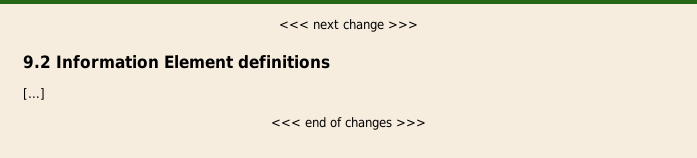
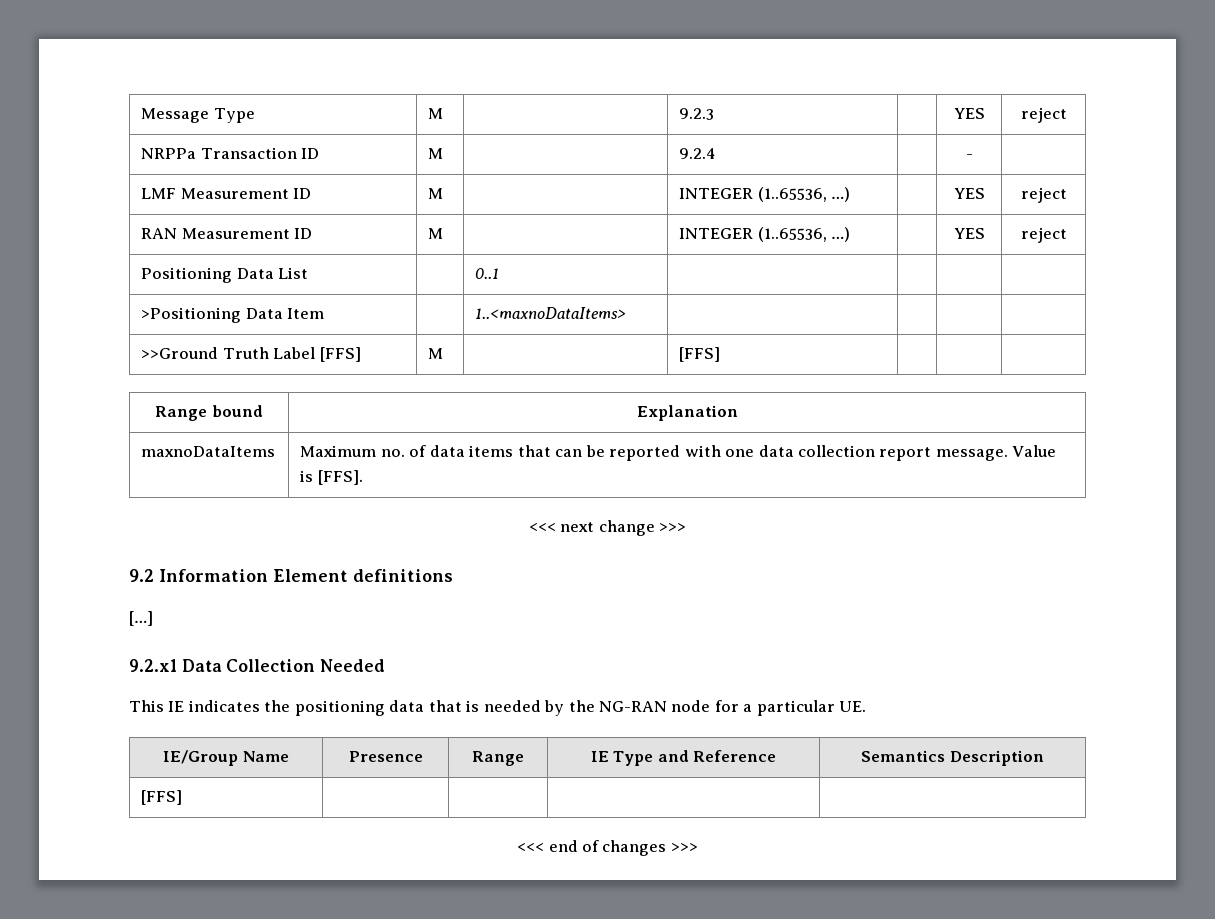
(279, 25) none -> [141,108,255,123] [428,108,444,119] [679,108,715,120] [953,108,985,119] [1020,107,1067,123] [141,147,320,159] [428,148,444,159] [679,148,717,159] [965,154,973,159] [141,188,312,199] [428,188,444,199] [679,187,851,202] [953,188,985,199] [1020,187,1067,203] [141,228,313,239] [428,228,444,239] [679,227,851,242] [953,228,985,239] [1020,227,1067,243] [141,267,309,283] [475,268,500,279] [141,307,325,323] [475,307,627,319] [141,347,361,362] [428,348,444,359] [679,347,721,362] [155,405,263,421] [636,405,738,421] [141,446,276,457] [300,445,1057,461] [300,470,363,485] Message Type | M | | 9.2.3 | | YES | reject // NRPPa Transaction ID | M | | 9.2.4 | | - | // LMF Measurement ID | M | | INTEGER (1..65536, …) | | YES | reject // RAN Measurement ID | M | | INTEGER (1..65536, …) | | YES | reject // Positioning Data List | | 0..1 | | | | // >Positioning Data Item | | 1..<maxnoDataItems> | | | | // >>Ground Truth Label [FFS] | M | | [FFS] | | | // Range bound | Explanation // maxnoDataItems | Maximum no. of data items that can be reported with one data collection report message. Value is [FFS]. //
(45, 94) none -> [129,659,386,672] [129,700,867,716] [163,750,289,766] [348,751,423,762] [472,751,524,766] [590,750,777,766] [861,750,1044,766] [141,790,183,805] // 9.2.x1 Data Collection Needed // This IE indicates the positioning data that is needed by the NG-RAN node for a particular UE. // IE/Group Name | Presence | Range | IE Type and Reference | Semantics Description // [FFS] | | | |

